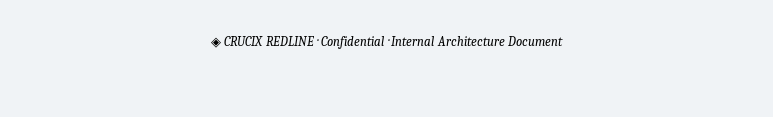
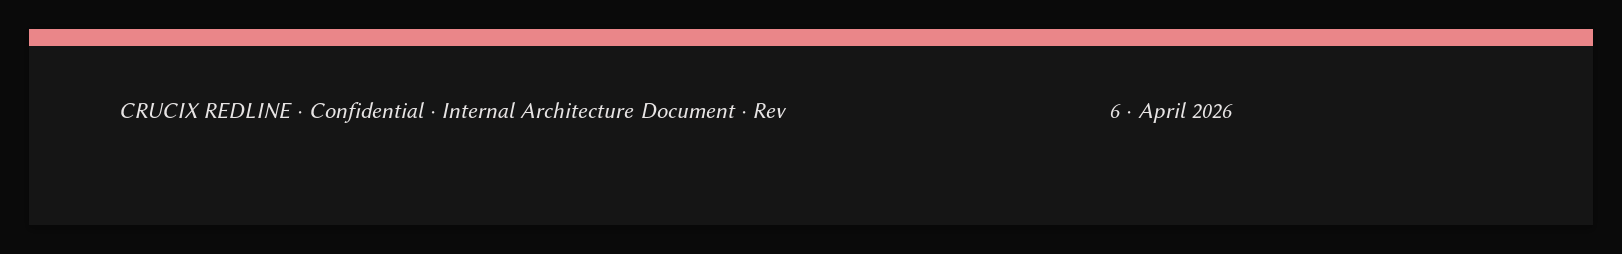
[210,37,221,48] ◈ -> (119, 111) none
(564, 41) none -> [739,102,1233,123] · Rev 6 · April 2026

